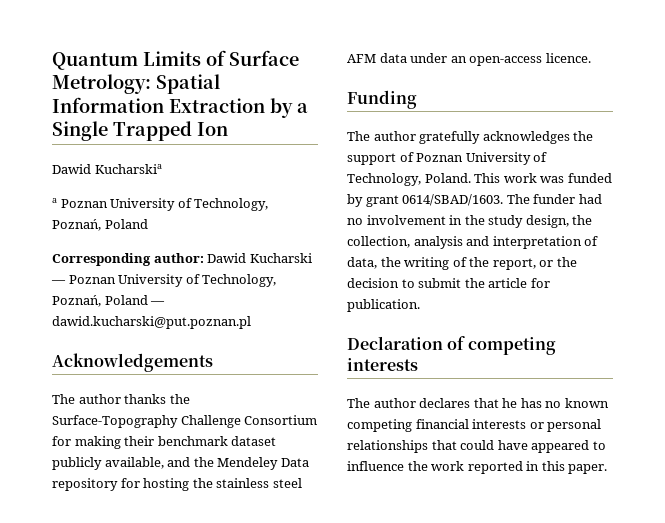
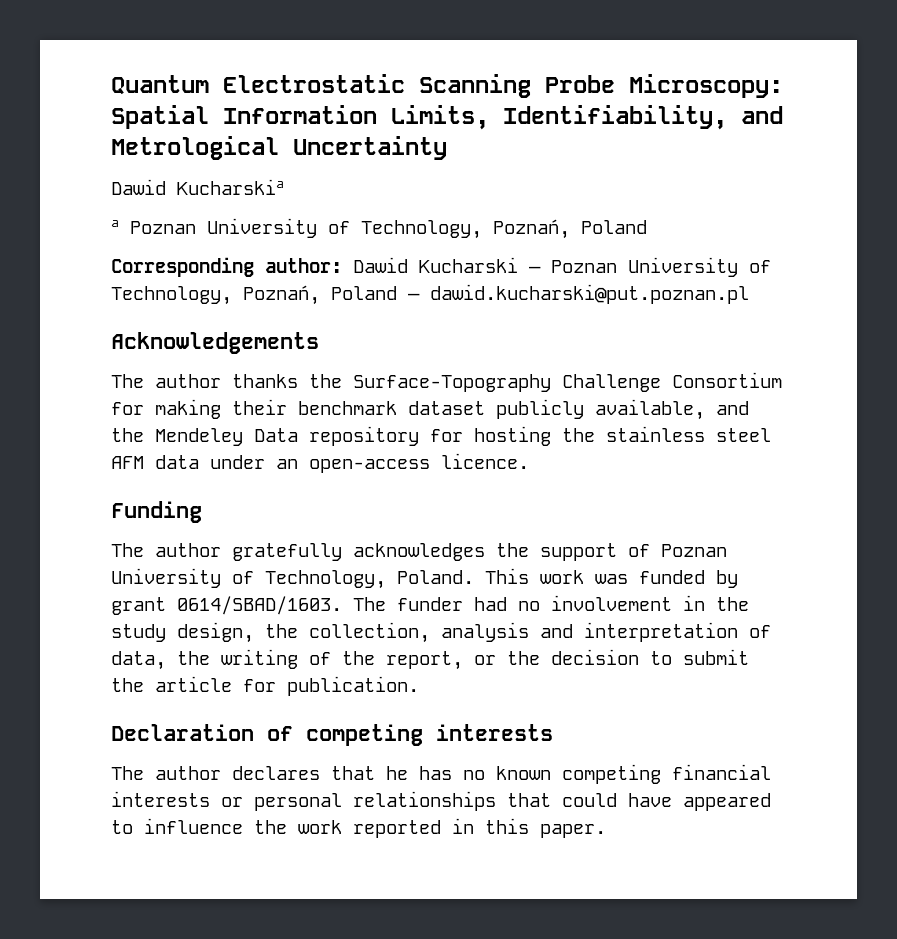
[143,50,299,66] [52,74,220,94] [52,97,308,118] [52,121,228,141] Limits of Surface Metrology: Spatial Information Extraction by a Single Trapped Ion -> [223,74,783,98] [111,105,783,130] [111,136,447,160] Electrostatic Scanning Probe Microscopy: Spatial Information Limits, Identifiability, and Metrological Uncertainty

